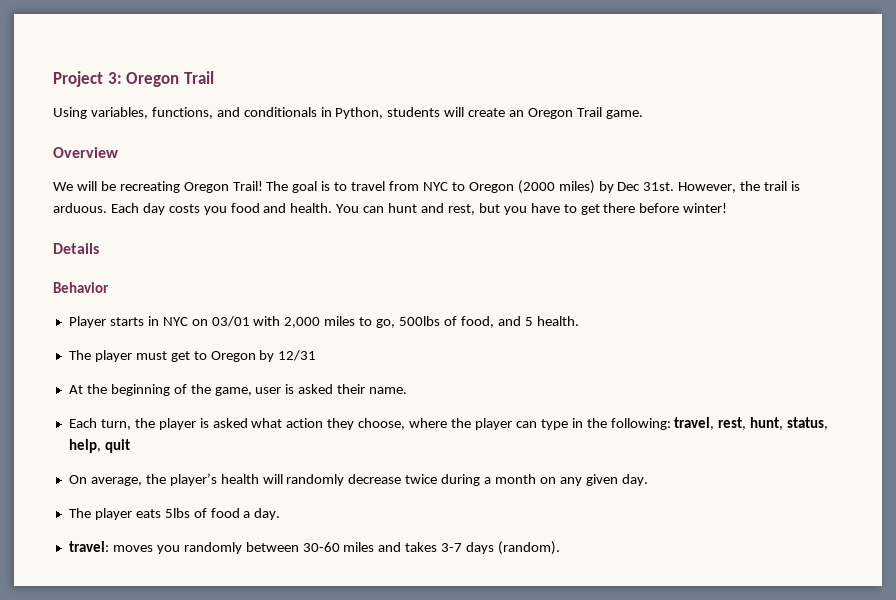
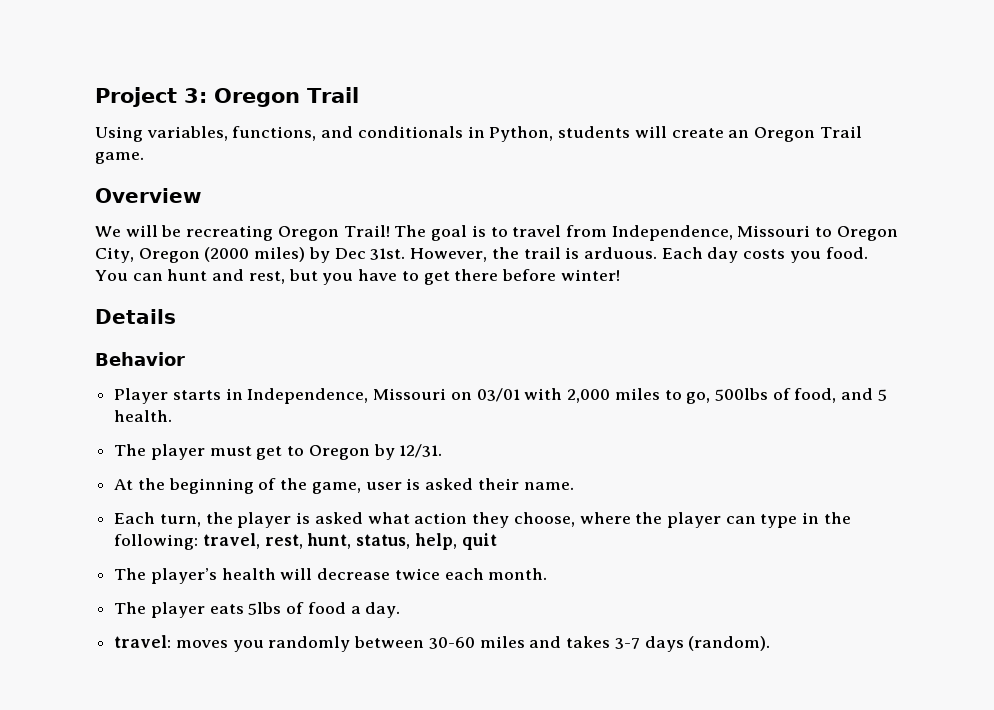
[422,182,465,191] NYC to -> [611,225,898,241] [95,247,134,263] Independence, Missouri to Oregon City,
[230,203,333,213] food and health. -> [825,247,868,259] food.
[162,317,188,326] NYC -> [247,388,447,404] Independence, Missouri
[278,350,317,361] 12/31 -> [399,444,443,458] 12/31.
[68,474,166,486] On average, the -> [114,568,147,580] The
[286,474,345,486] randomly -> (313, 574) none
[441,474,648,486] during a month on any given day. -> [444,568,548,580] each month.

